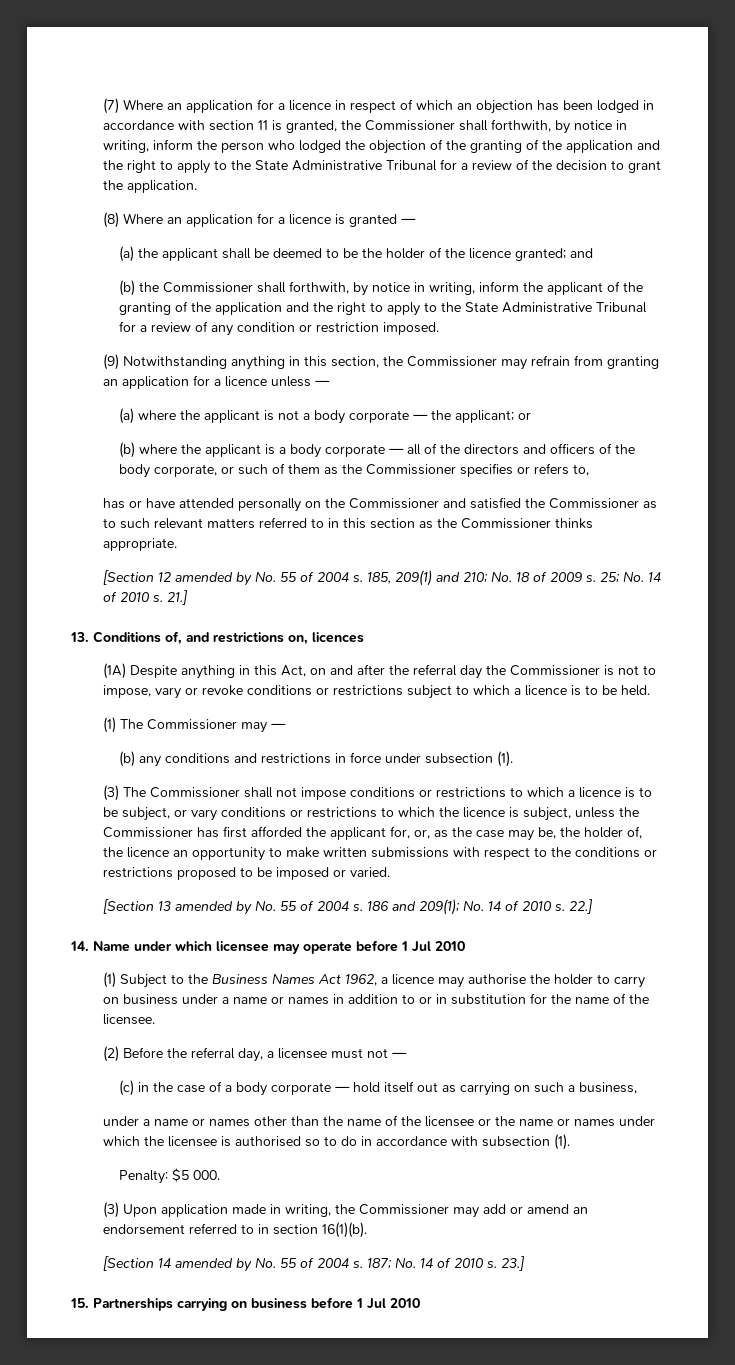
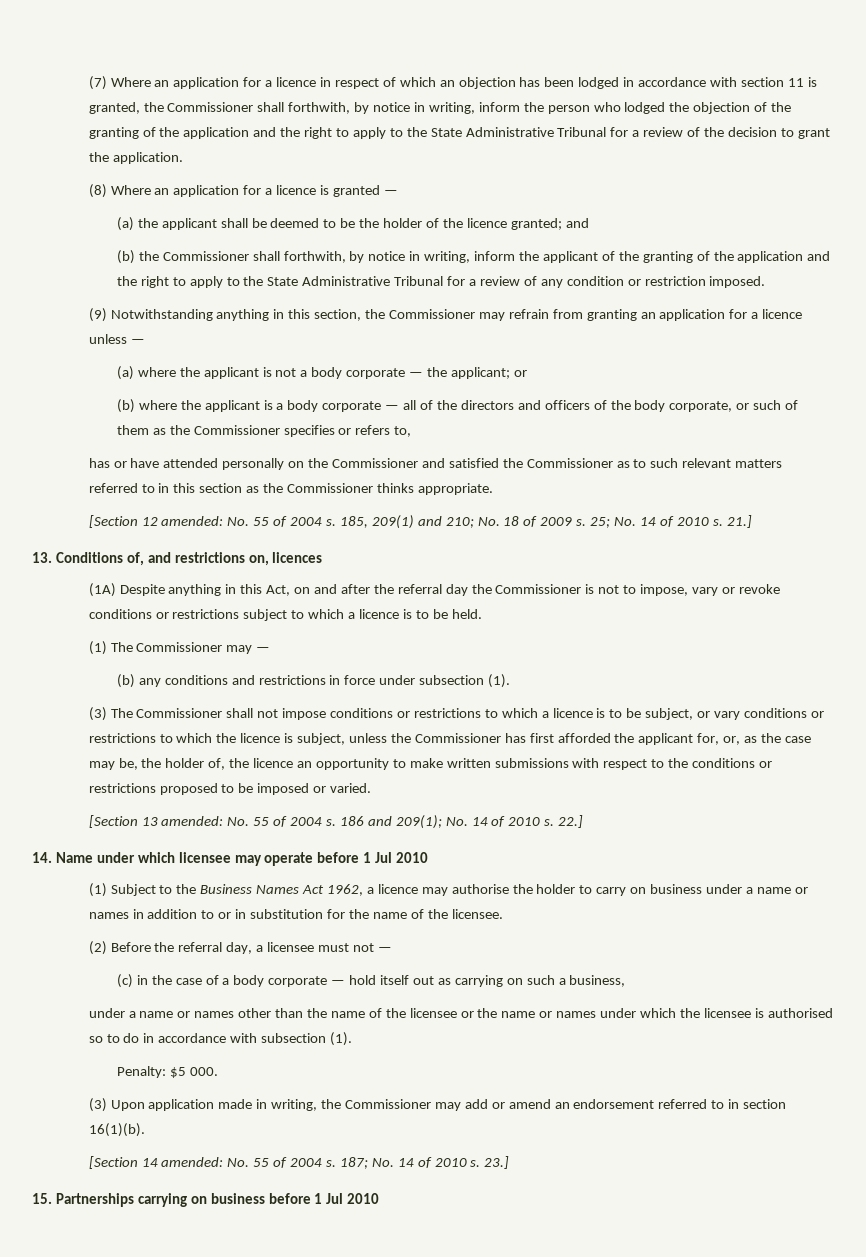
[175,572,253,586] amended by -> [161,516,224,526] amended:
[175,901,253,915] amended by -> [161,816,224,826] amended:
[175,1258,253,1272] amended by -> [161,1157,224,1167] amended:

